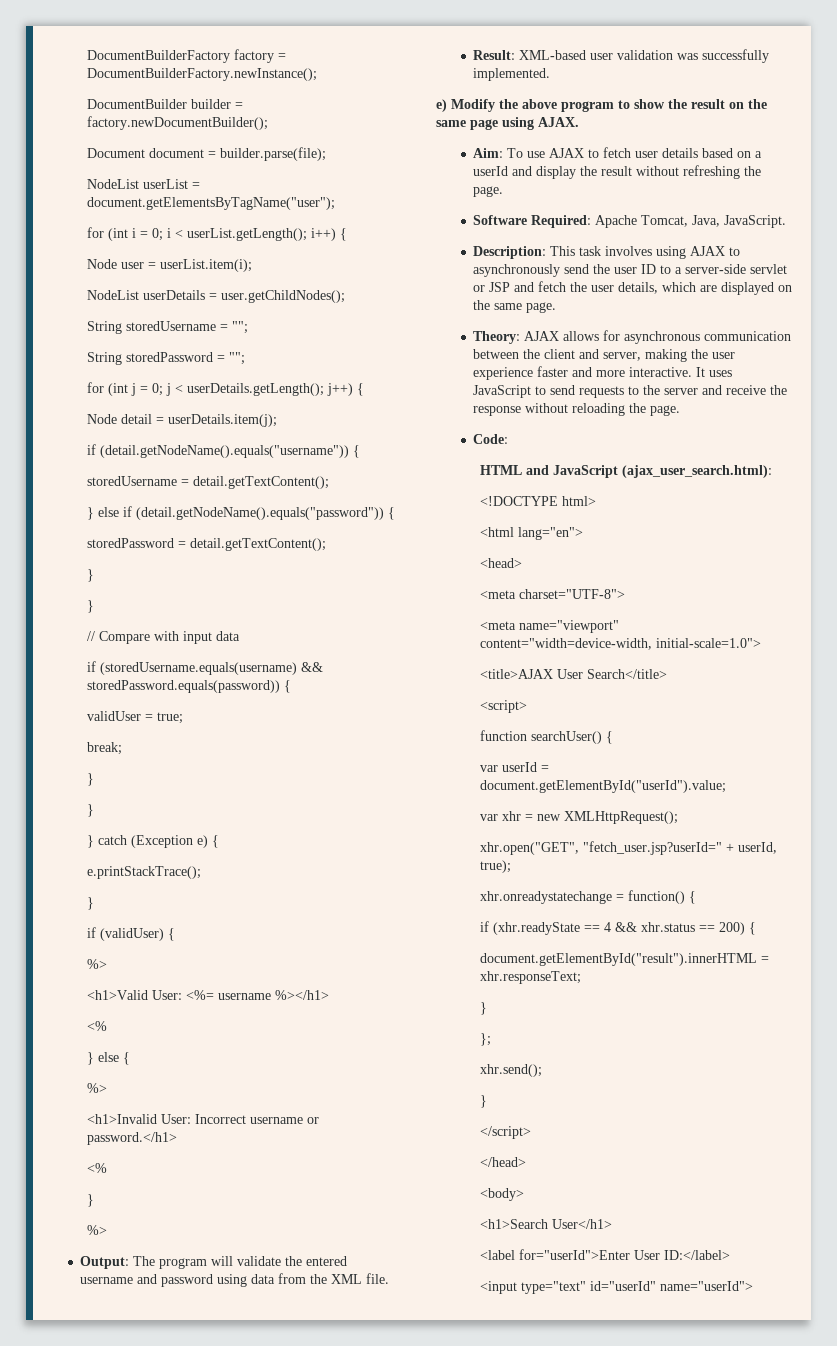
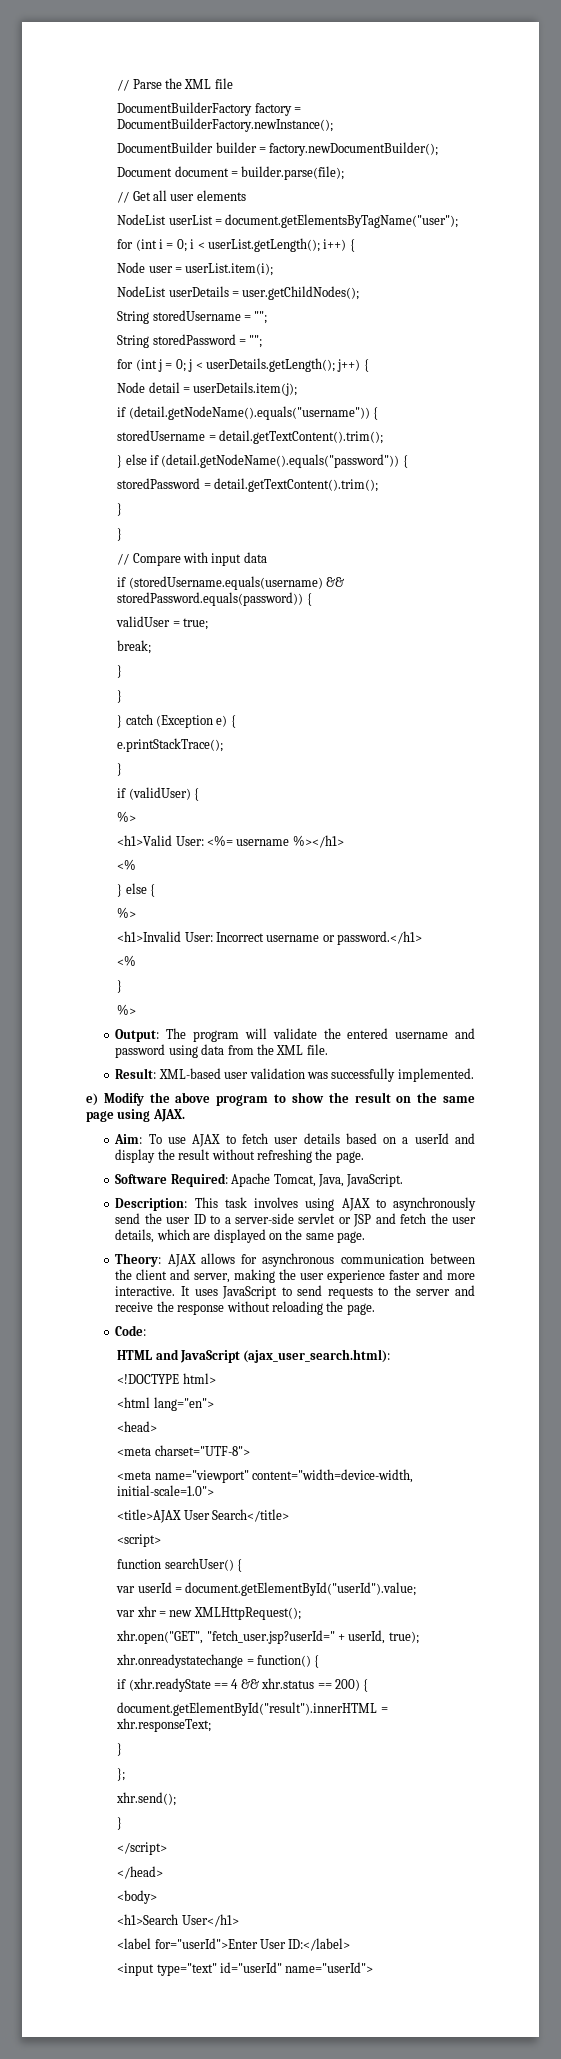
(87, 56) none -> [117,78,233,91] // Parse the XML file //
(327, 154) none -> [117,190,246,203] // // Get all user elements
[193,476,330,489] detail.getTextContent(); -> [219,430,384,444] detail.getTextContent().trim();
[190,538,327,551] detail.getTextContent(); -> [214,478,379,492] detail.getTextContent().trim();

